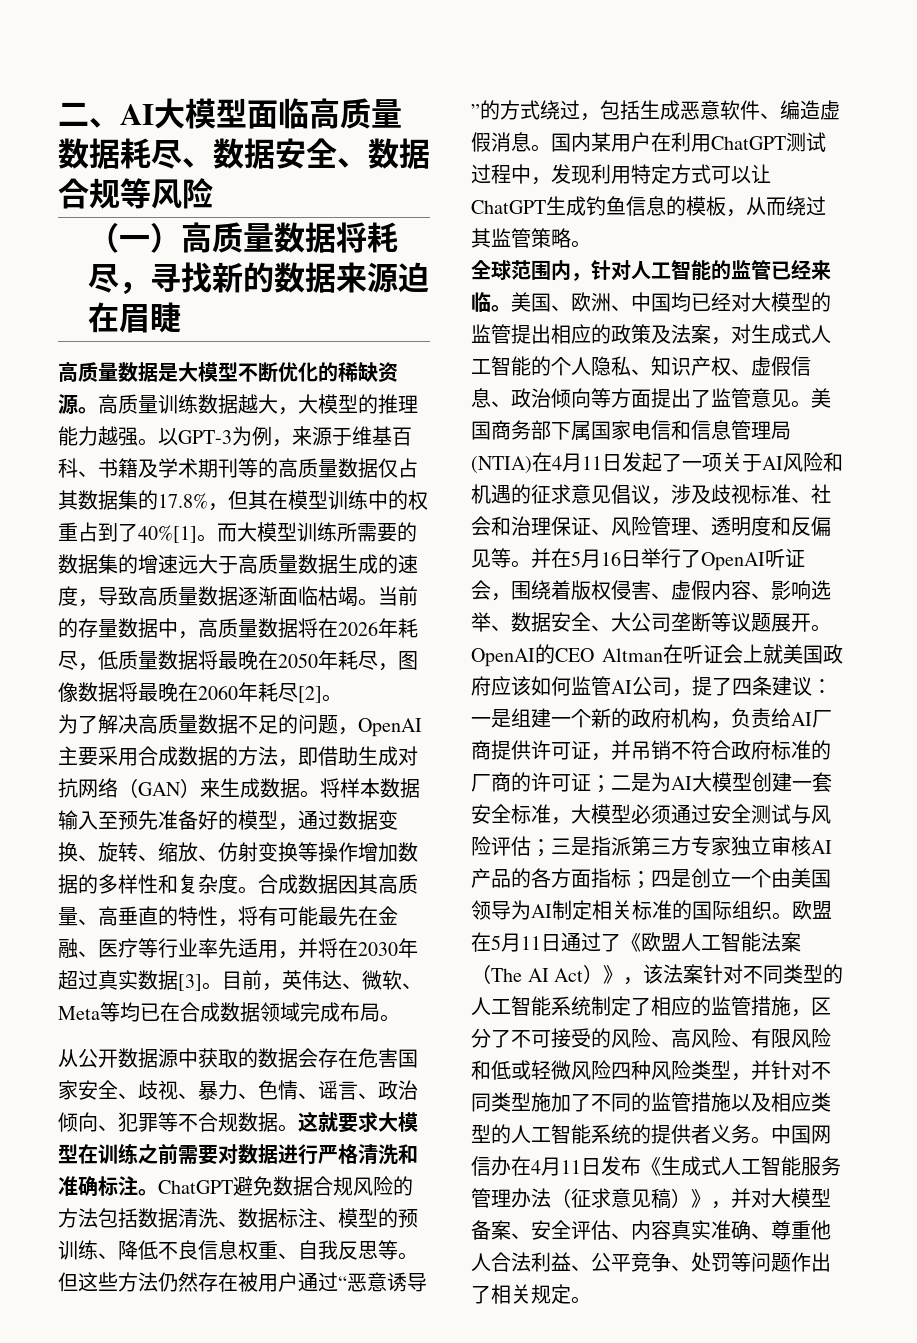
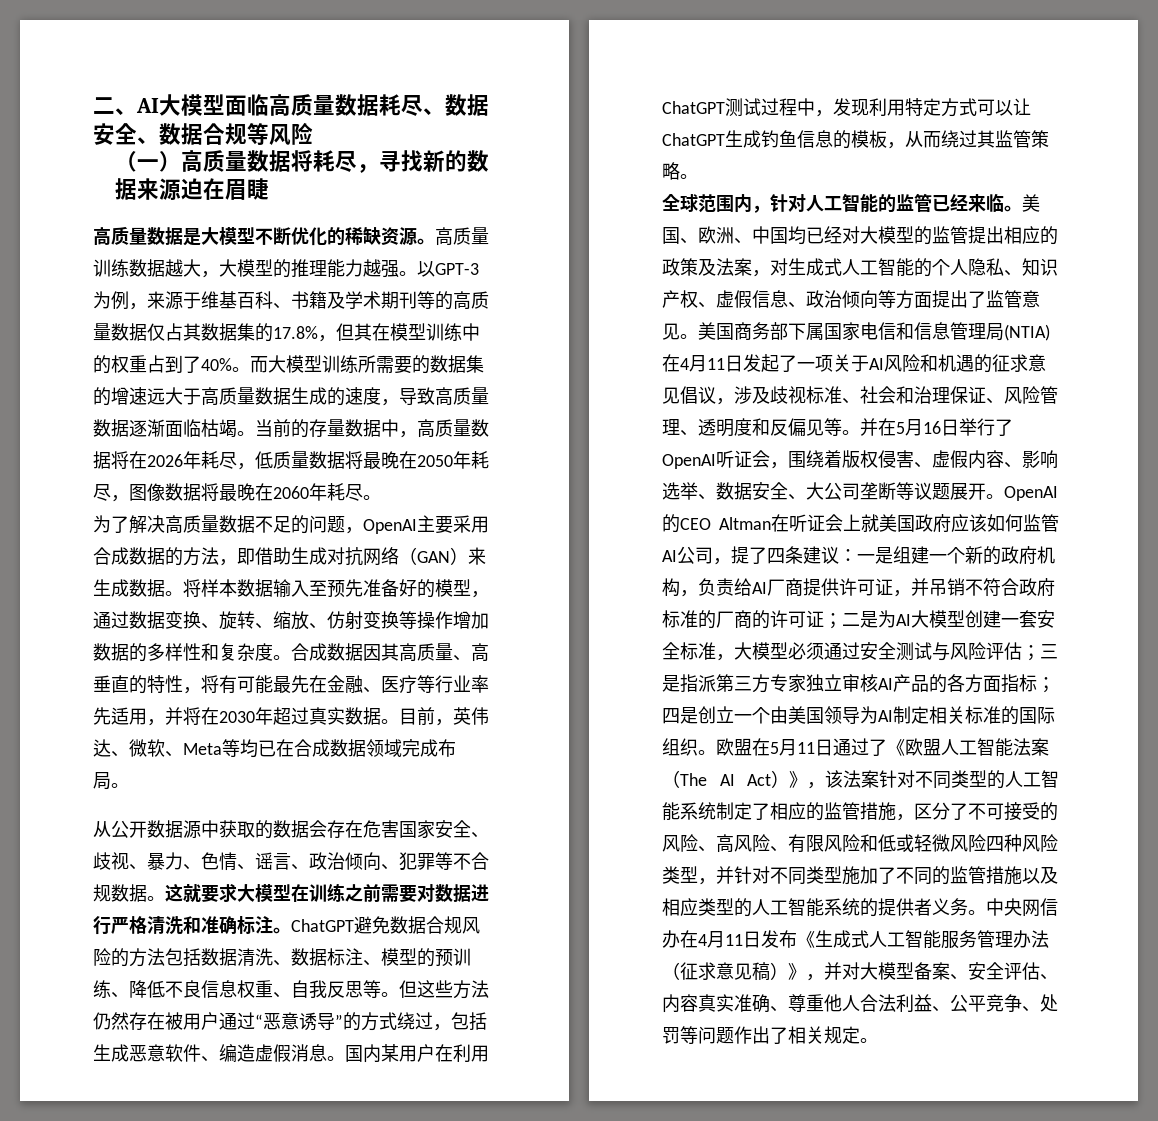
[138,525,197,543] 40%[1] -> [201,358,232,371] 40%
[298,686,322,703] [2] -> (363, 492) none
[178,974,202,991] [3] -> (381, 716) none
[791,1125,811,1144] 国 -> [1004,898,1022,916] 央

